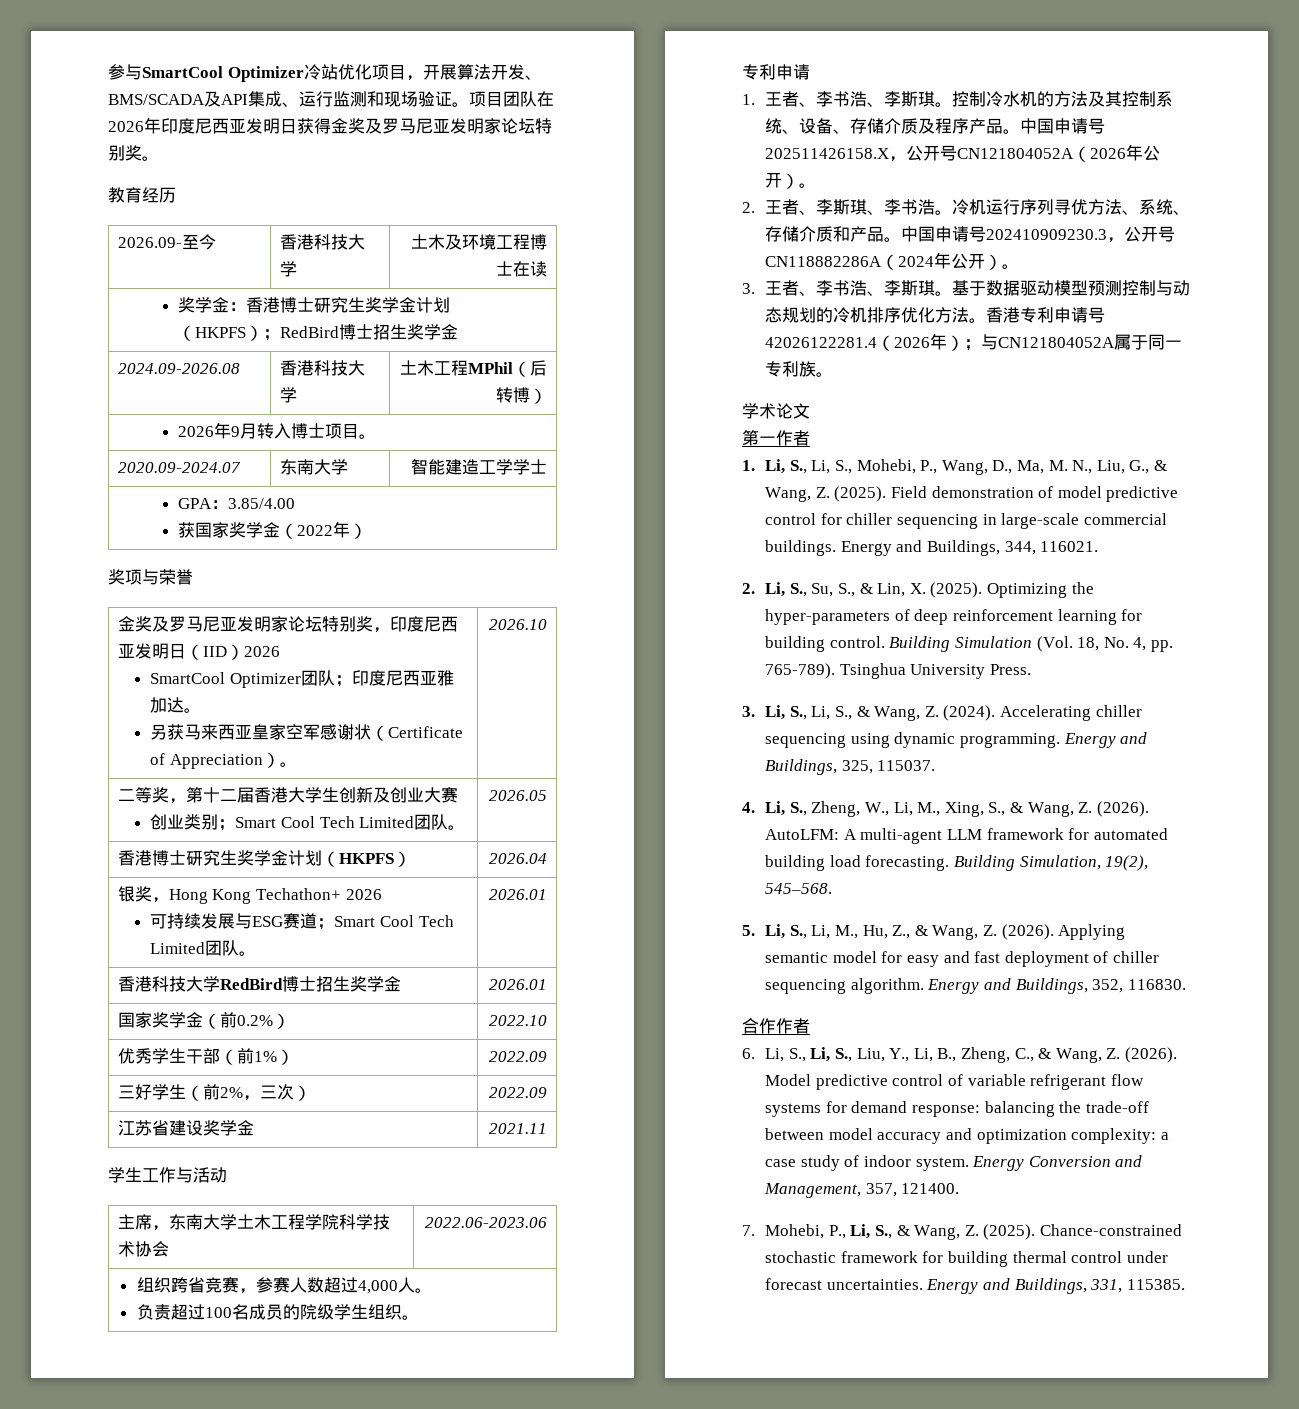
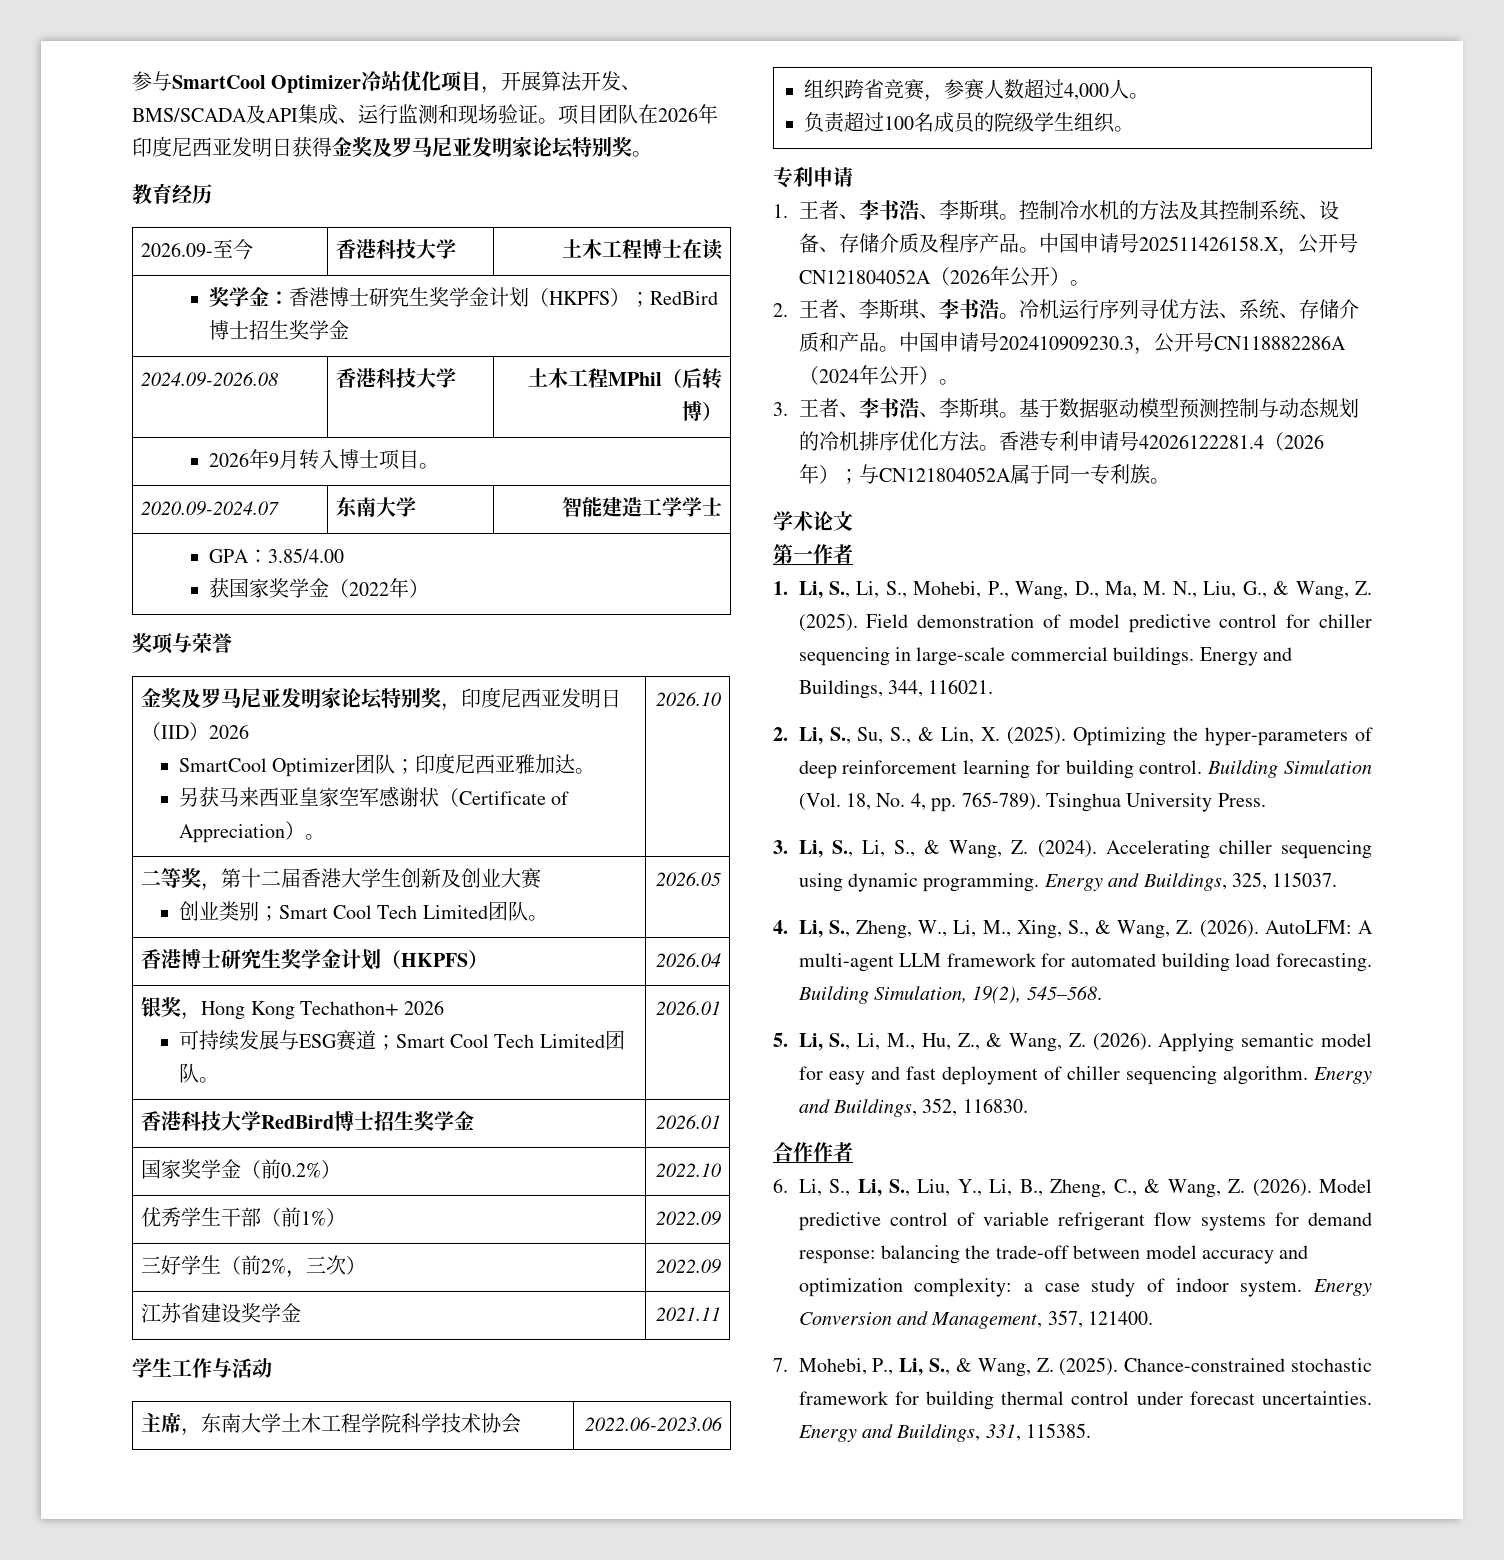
[445,234,497,250] 及环境 -> (602, 249) none

